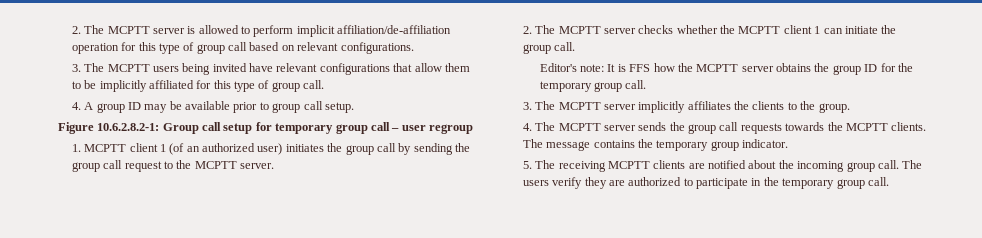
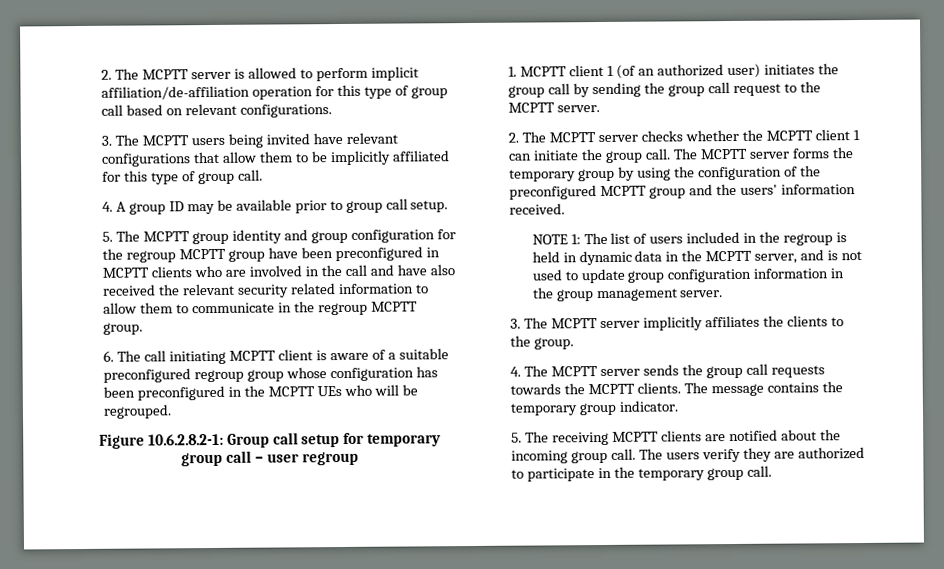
(354, 107) none -> [102,229,456,245] [102,246,440,263] [102,264,455,278] [102,283,429,298] [103,301,418,316] [103,322,144,335] [103,348,449,365] [103,366,438,383] [103,384,418,401] [103,404,173,419] // 5. The MCPTT group identity and group configuration for the regroup MCPTT group have been preconfigured in MCPTT clients who are involved in the call and have also received the relevant security related information to allow them to communicate in the regroup MCPTT group. // 6. The call initiating MCPTT client is aware of a suitable preconfigured regroup group whose configuration has been preconfigured in the MCPTT UEs who will be regrouped.
[539,63,913,75] [539,80,647,92] // Editor's note: It is FFS how the MCPTT server obtains the group ID for the temporary group call. -> [672,147,854,160] [509,165,821,182] [509,183,856,200] [509,203,566,215] [531,231,847,246] [531,249,862,266] [531,268,845,284] [532,287,724,302] The MCPTT server forms the temporary group by using the configuration of the preconfigured MCPTT group and the users' information received. // NOTE 1: The list of users included in the regroup is held in dynamic data in the MCPTT server, and is not used to update group configuration information in the group management server.

